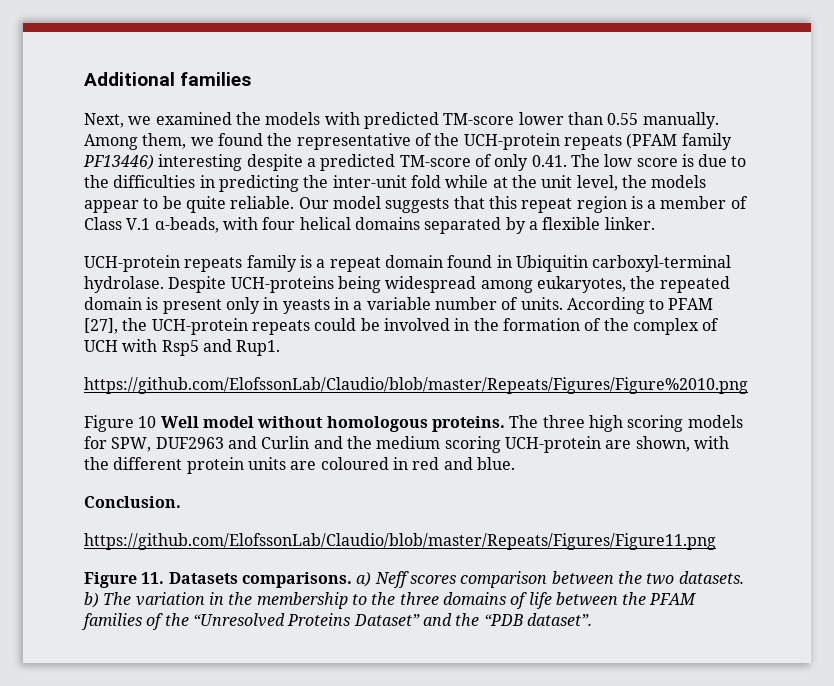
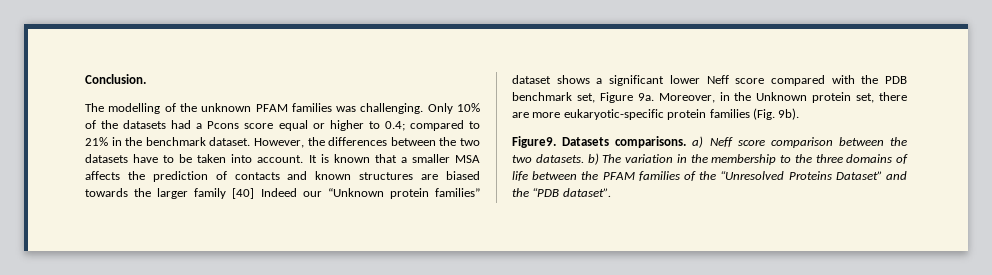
[84,72,252,86] [84,112,719,129] [84,133,732,150] [83,154,747,171] [84,175,707,192] [84,196,748,213] [84,217,655,234] [84,255,732,272] [84,276,730,293] [84,297,714,314] [84,318,720,335] [84,339,281,356] [84,377,748,394] [84,415,743,432] [84,436,729,453] [84,457,515,474] [84,496,181,508] [84,533,716,550] [84,572,165,588] Additional families // Next, we examined the models with predicted TM-score lower than 0.55 manually. Among them, we found the representative of the UCH-protein repeats (PFAM family PF13446) interesting despite a predicted TM-score of only 0.41. The low score is due to the difficulties in predicting the inter-unit fold while at the unit level, the models appear to be quite reliable. Our model suggests that this repeat region is a member of Class V.1 ɑ-beads, with four helical domains separated by a flexible linker. // UCH-protein repeats family is a repeat domain found in Ubiquitin carboxyl-terminal hydrolase. Despite UCH-proteins being widespread among eukaryotes, the repeated domain is present only in yeasts in a variable number of units. According to PFAM [27], the UCH-protein repeats could be involved in the formation of the complex of UCH with Rsp5 and Rup1. // https://github.com/ElofssonLab/Claudio/blob/master/Repeats/Figures/Figure%2010.png // Figure 10 Well model without homologous proteins. The three high scoring models for SPW, DUF2963 and Curlin and the medium scoring UCH-protein are shown, with the different protein units are coloured in red and blue. // Conclusion. // https://github.com/ElofssonLab/Claudio/blob/master/Repeats/Figures/Figure11.png // Figure 11. -> [85,74,146,84] [85,103,481,114] [85,120,481,131] [85,137,481,148] [85,154,480,163] [85,171,481,182] [85,188,480,199] [512,75,907,86] [512,92,907,103] [512,108,800,120] [512,136,556,148] Conclusion. // The modelling of the unknown PFAM families was challenging. Only 10% of the datasets had a Pcons score equal or higher to 0.4; compared to 21% in the benchmark dataset. However, the differences between the two datasets have to be taken into account. It is known that a smaller MSA affects the prediction of contacts and known structures are biased towards the larger family [40] Indeed our “Unknown protein families” dataset shows a significant lower Neff score compared with the PDB benchmark set, Figure 9a. Moreover, in the Unknown protein set, there are more eukaryotic-specific protein families (Fig. 9b). // Figure9.
[409,575,456,584] scores -> [737,139,765,146] score

